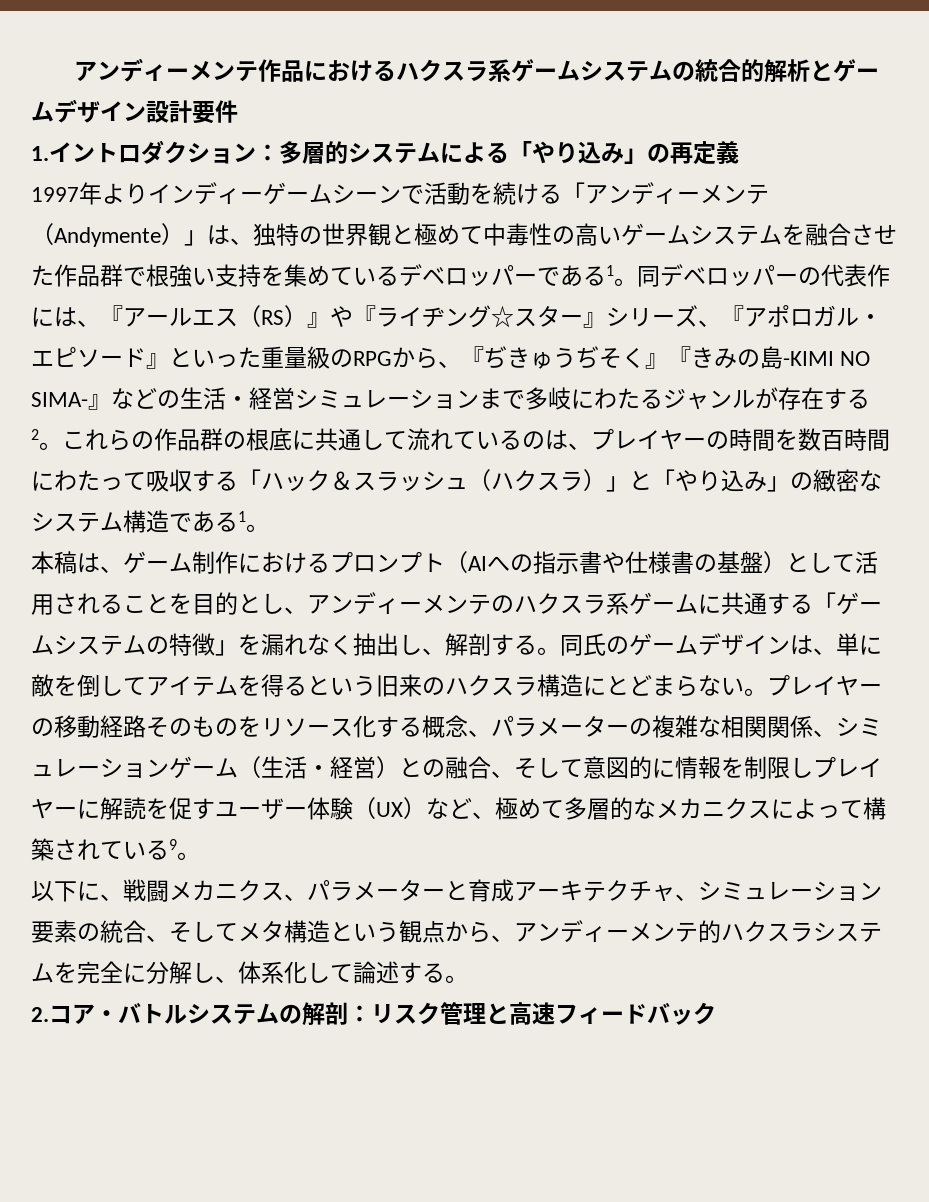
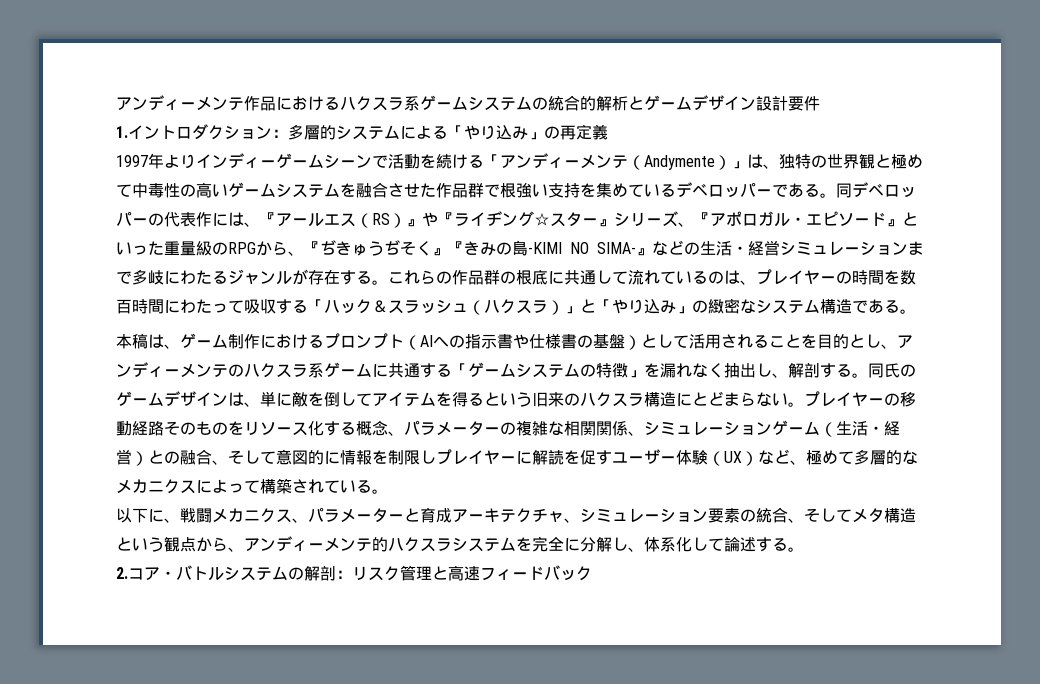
[606,265,614,276] 1 -> (820, 190) none
[31,429,39,440] 2 -> (372, 277) none
[238,511,246,522] 1 -> (900, 306) none
[169,839,177,850] 9 -> (372, 486) none

